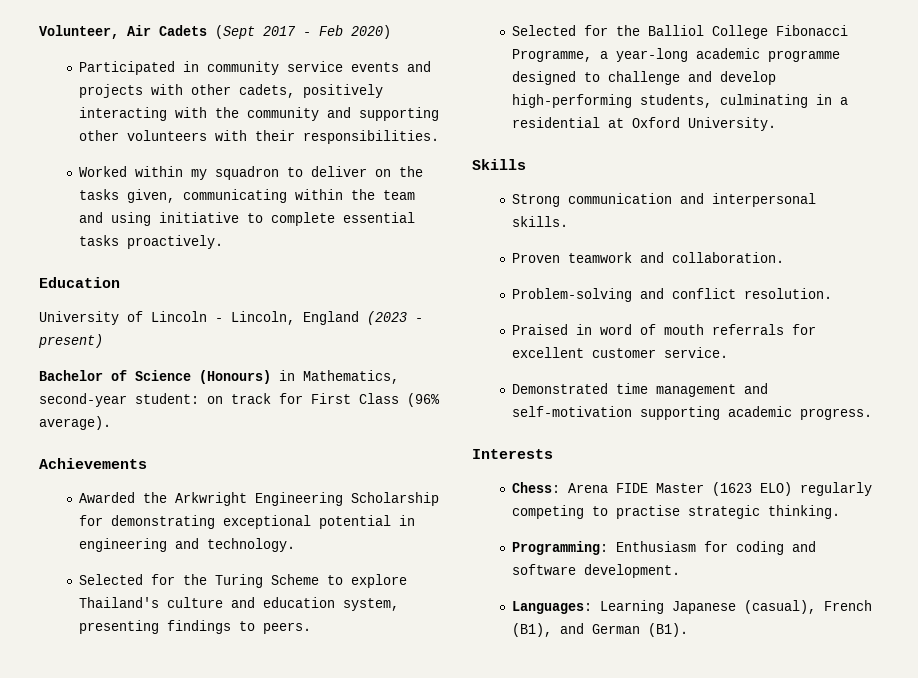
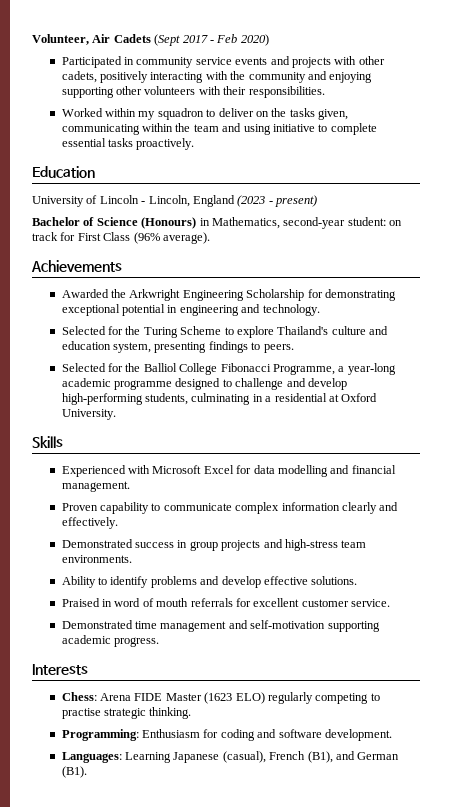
(351, 112) none -> [329,72,373,83] enjoying
[511,193,816,207] [511,216,568,227] [511,252,784,263] [511,288,832,302] Strong communication and interpersonal skills. // Proven teamwork and collaboration. // Problem-solving and conflict resolution. -> [61,465,396,477] [61,481,130,492] [61,502,399,514] [61,517,118,529] [61,539,367,551] [61,555,132,563] [61,576,358,588] Experienced with Microsoft Excel for data modelling and financial management. // Proven capability to communicate complex information clearly and effectively. // Demonstrated success in group projects and high-stress team environments. // Ability to identify problems and develop effective solutions.

